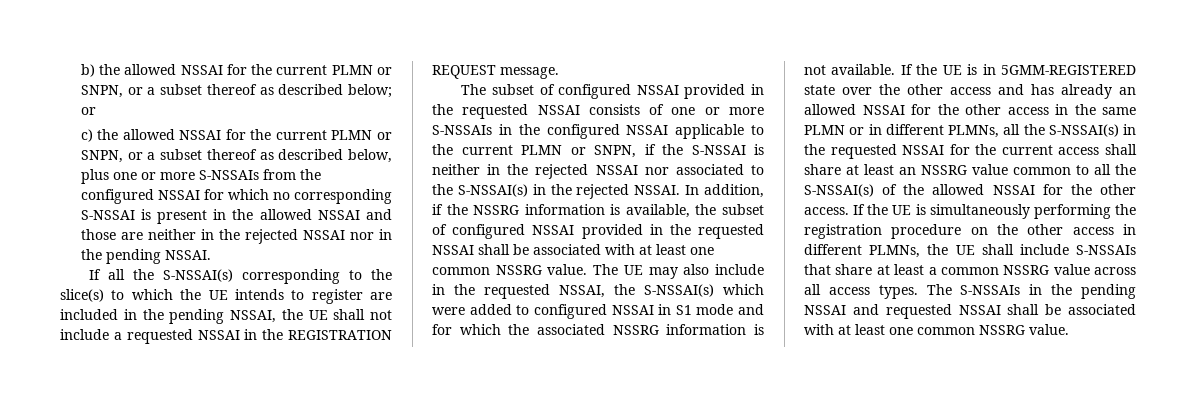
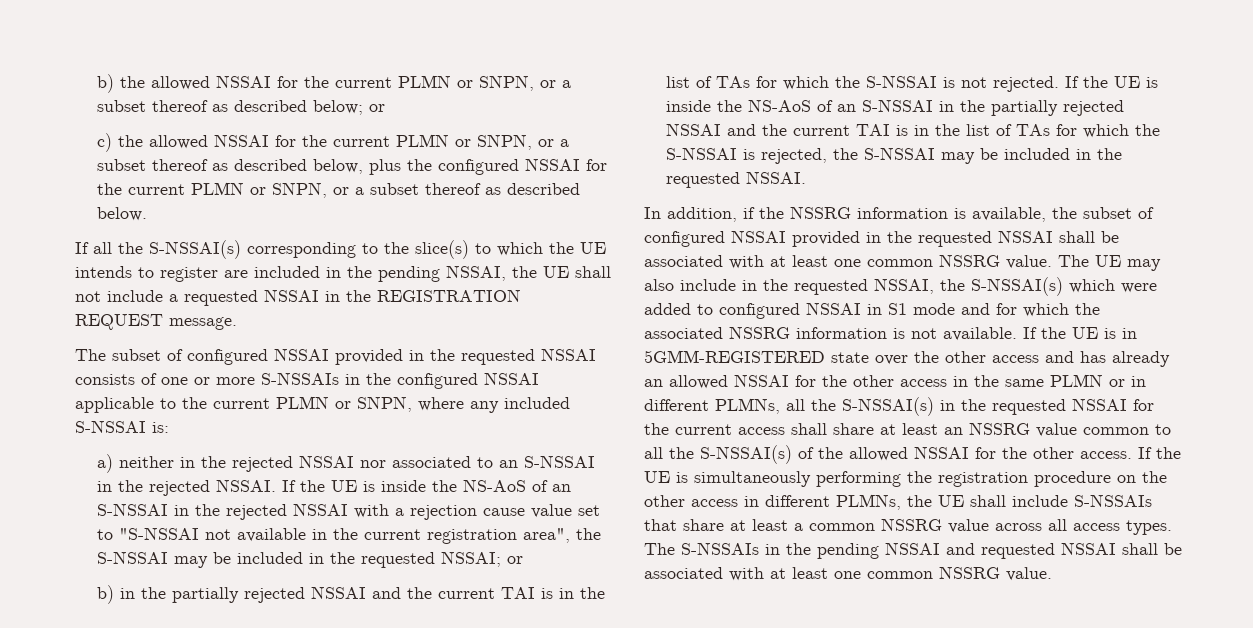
[112,169,321,180] [80,189,392,204] [80,209,392,224] [80,229,392,244] [80,249,211,264] one or more S-NSSAIs from the configured NSSAI for which no corresponding S-NSSAI is present in the allowed NSSAI and those are neither in the rejected NSSAI nor in the pending NSSAI. -> [407,158,608,175] [97,182,581,198] [97,207,148,221] the configured NSSAI for the current PLMN or SNPN, or a subset thereof as described below.
[644,144,764,155] if the S-NSSAI is -> [418,397,570,413] [75,420,169,433] [97,454,114,473] where any included S-NSSAI is: // a)
[432,184,528,197] the S-NSSAI(s) -> [499,455,596,468] an S-NSSAI
(681, 190) none -> [282,479,572,492] [97,503,601,520] [97,527,602,544] [97,551,524,568] [97,585,606,604] [666,75,1159,92] [666,99,1125,116] [666,123,1161,138] [666,147,1123,164] [666,171,807,188] If the UE is inside the NS-AoS of an S-NSSAI in the rejected NSSAI with a rejection cause value set to "S-NSSAI not available in the current registration area", the S-NSSAI may be included in the requested NSSAI; or // b) in the partially rejected NSSAI and the current TAI is in the list of TAs for which the S-NSSAI is not rejected. If the UE is inside the NS-AoS of an S-NSSAI in the partially rejected NSSAI and the current TAI is in the list of TAs for which the S-NSSAI is rejected, the S-NSSAI may be included in the requested NSSAI. //

